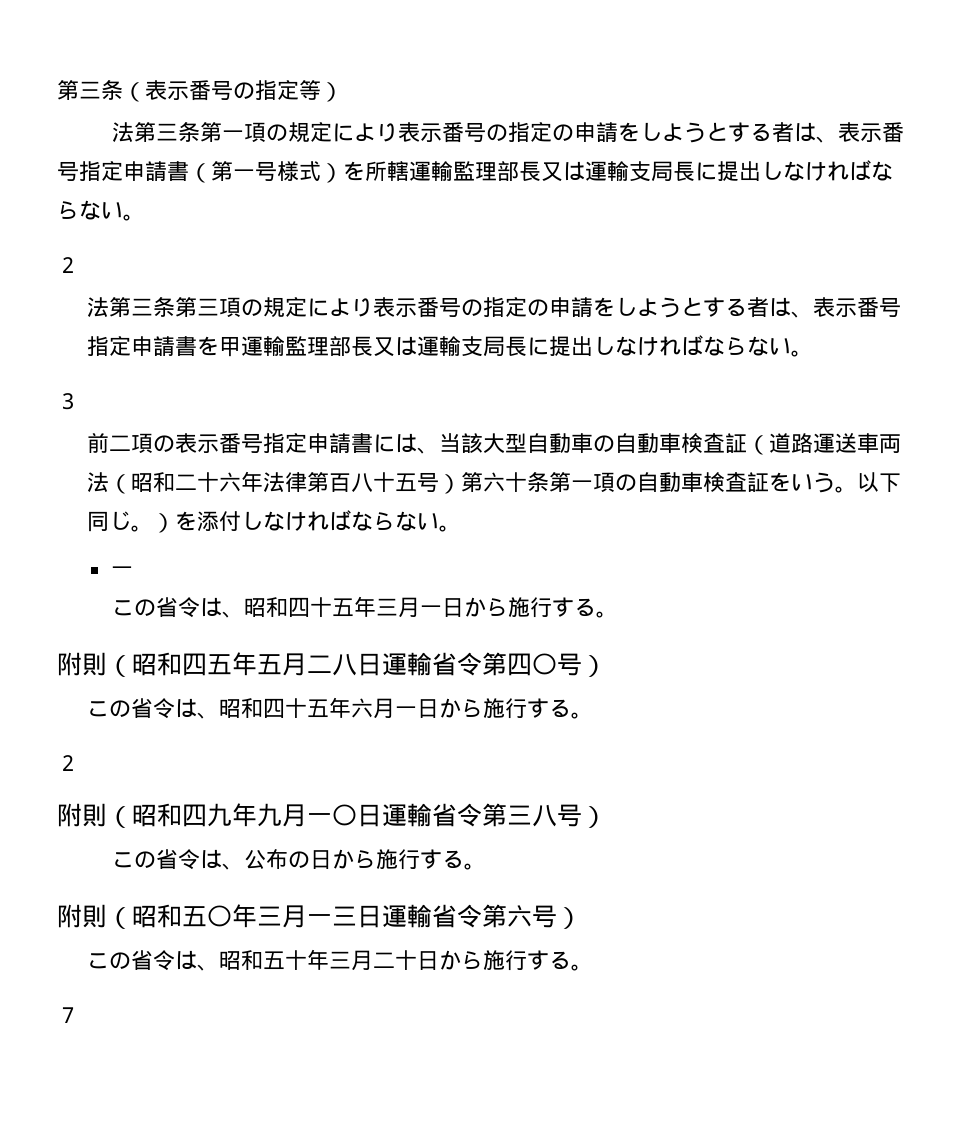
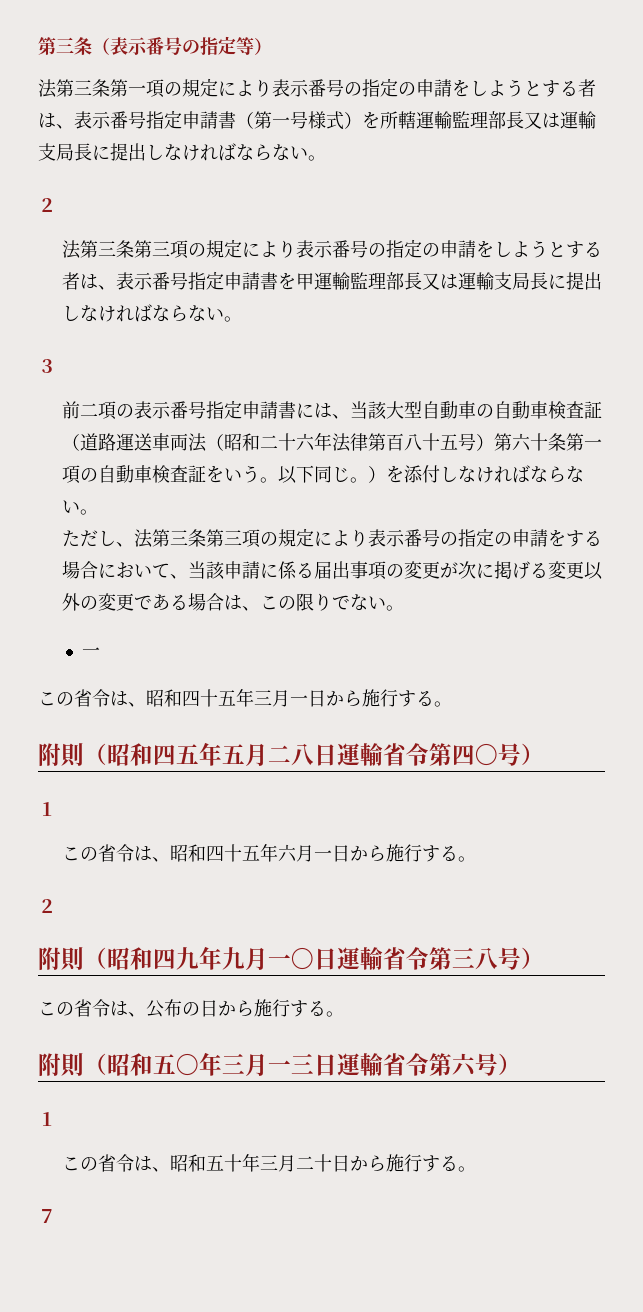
(462, 528) none -> [61,528,602,548] [61,561,603,580] [61,593,404,611] // ただし、法第三条第三項の規定により表示番号の指定の申請をする場合において、当該申請に係る届出事項の変更が次に掲げる変更以外の変更である場合は、この限りでない。
(607, 666) none -> [38,802,56,816] // １
(582, 918) none -> [38,1112,56,1126] // １

